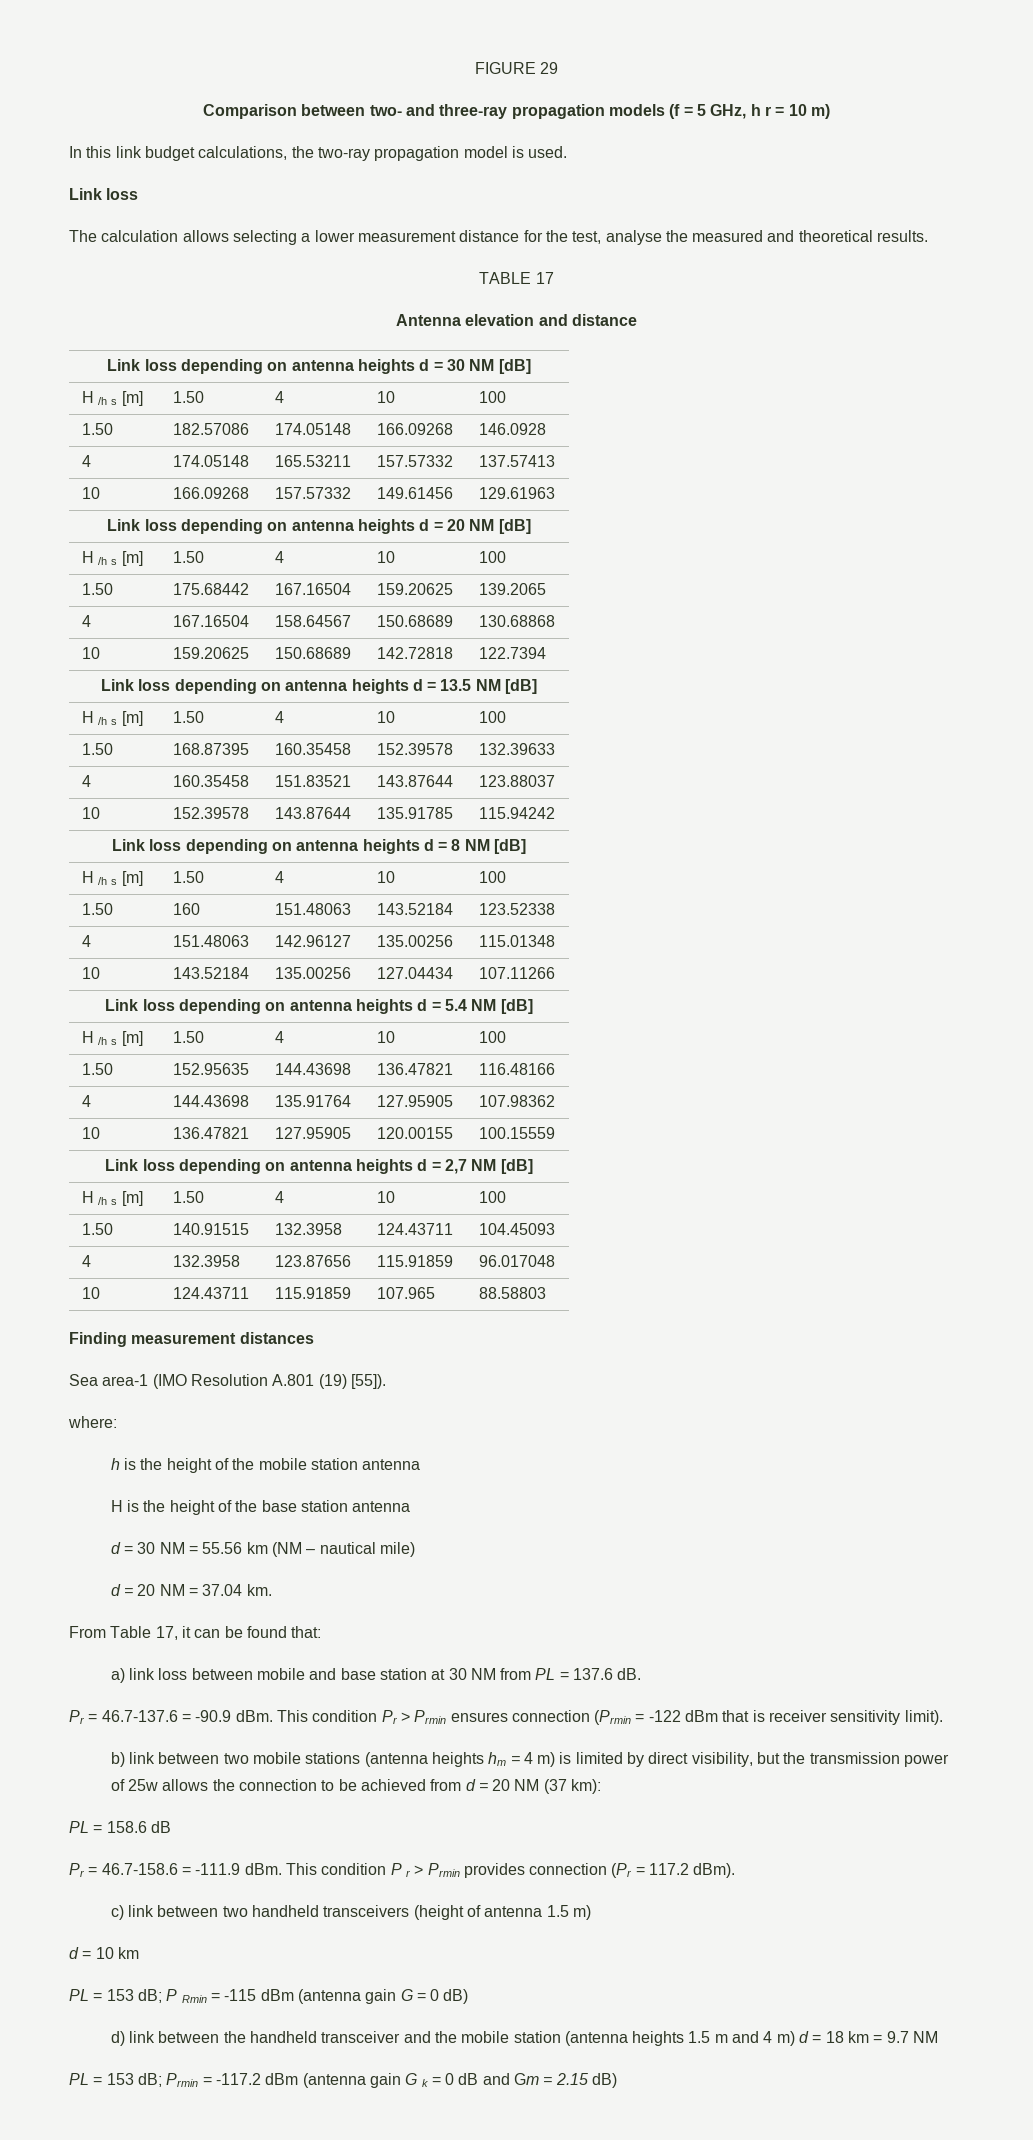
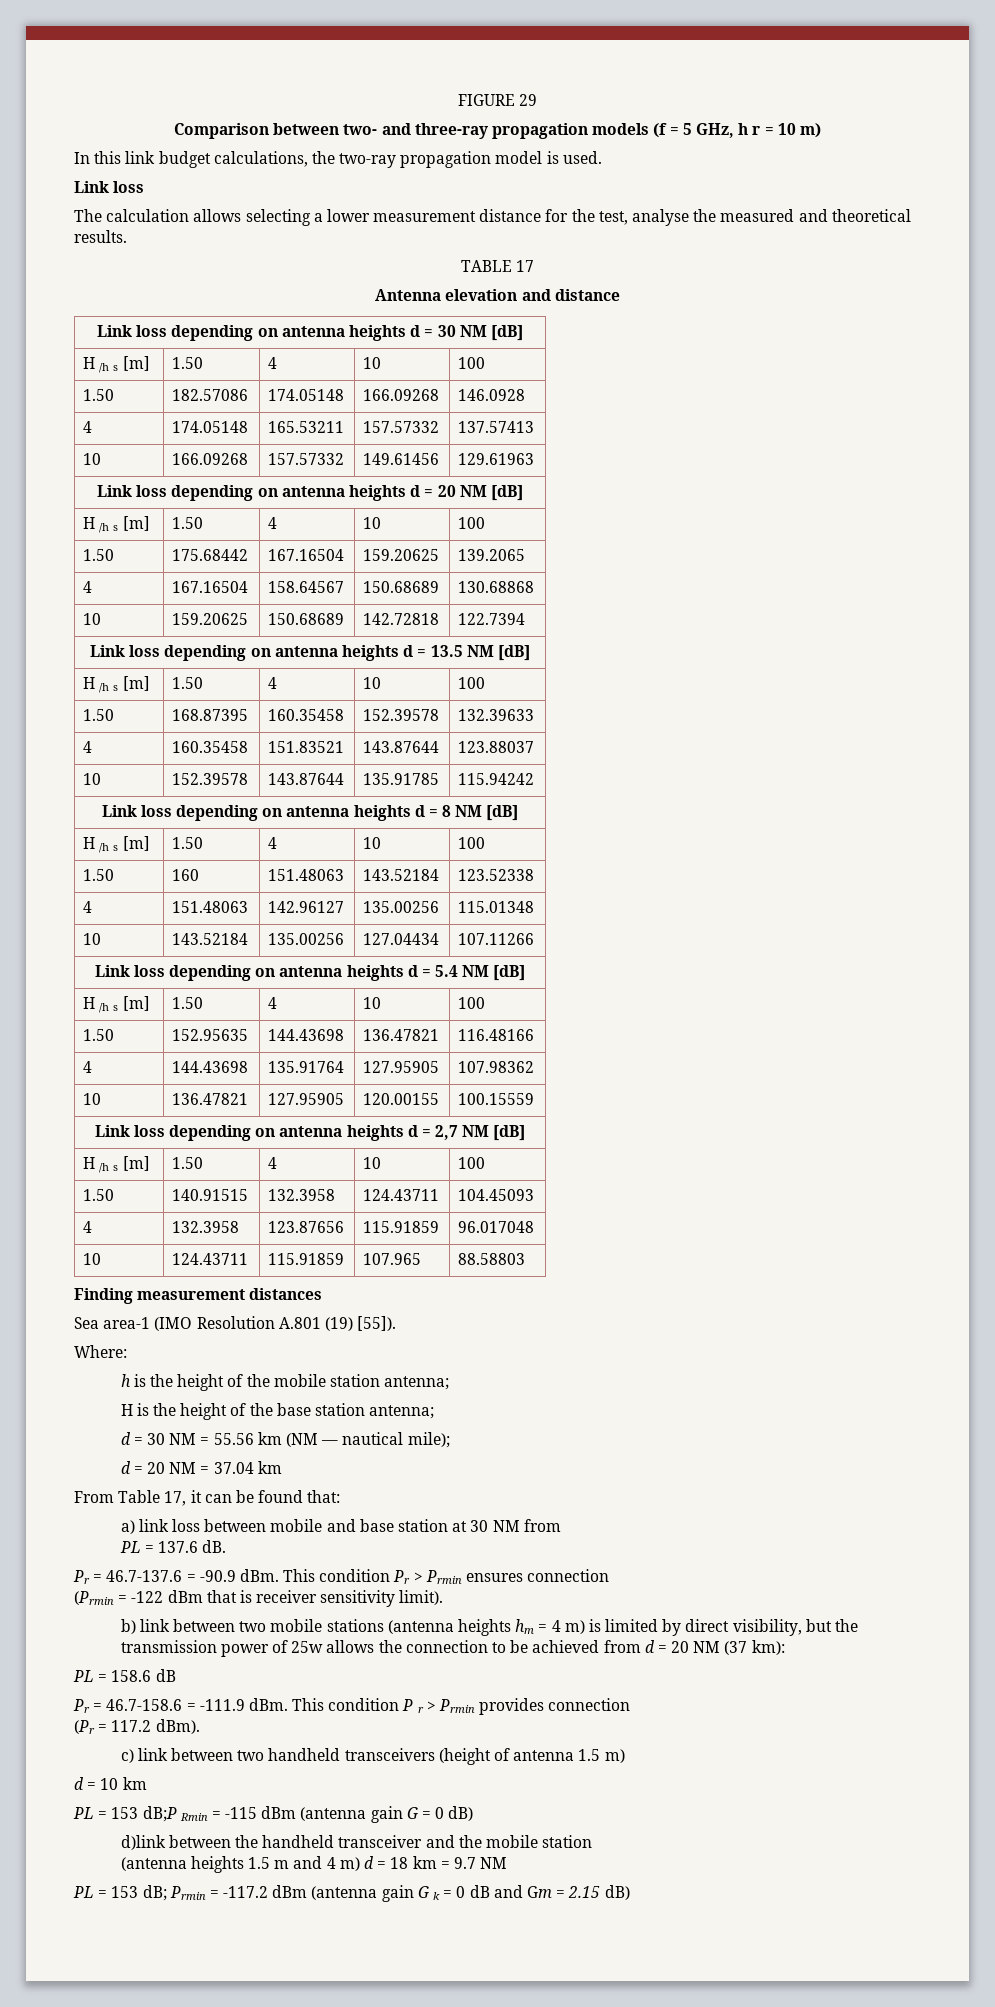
[68,1416,117,1428] where: -> [74,1345,127,1358] Where:
[362,1459,421,1470] antenna -> [384,1376,450,1390] antenna;
[352,1501,411,1512] antenna -> [369,1405,435,1419] antenna;
[306,1542,415,1557] – nautical mile) -> [321,1432,450,1448] — nautical mile);
[246,1584,272,1596] km. -> [257,1461,282,1474] km
(532, 1674) none -> (561, 1525) //
(590, 1716) none -> (610, 1575) //
(608, 1869) none -> (631, 1704) //
[137,1989,178,2003] dB; P -> [142,1806,177,1822] dB;P
[110,2031,155,2046] d) link -> [120,1835,166,1850] d)link
(561, 2037) none -> (593, 1841) //

